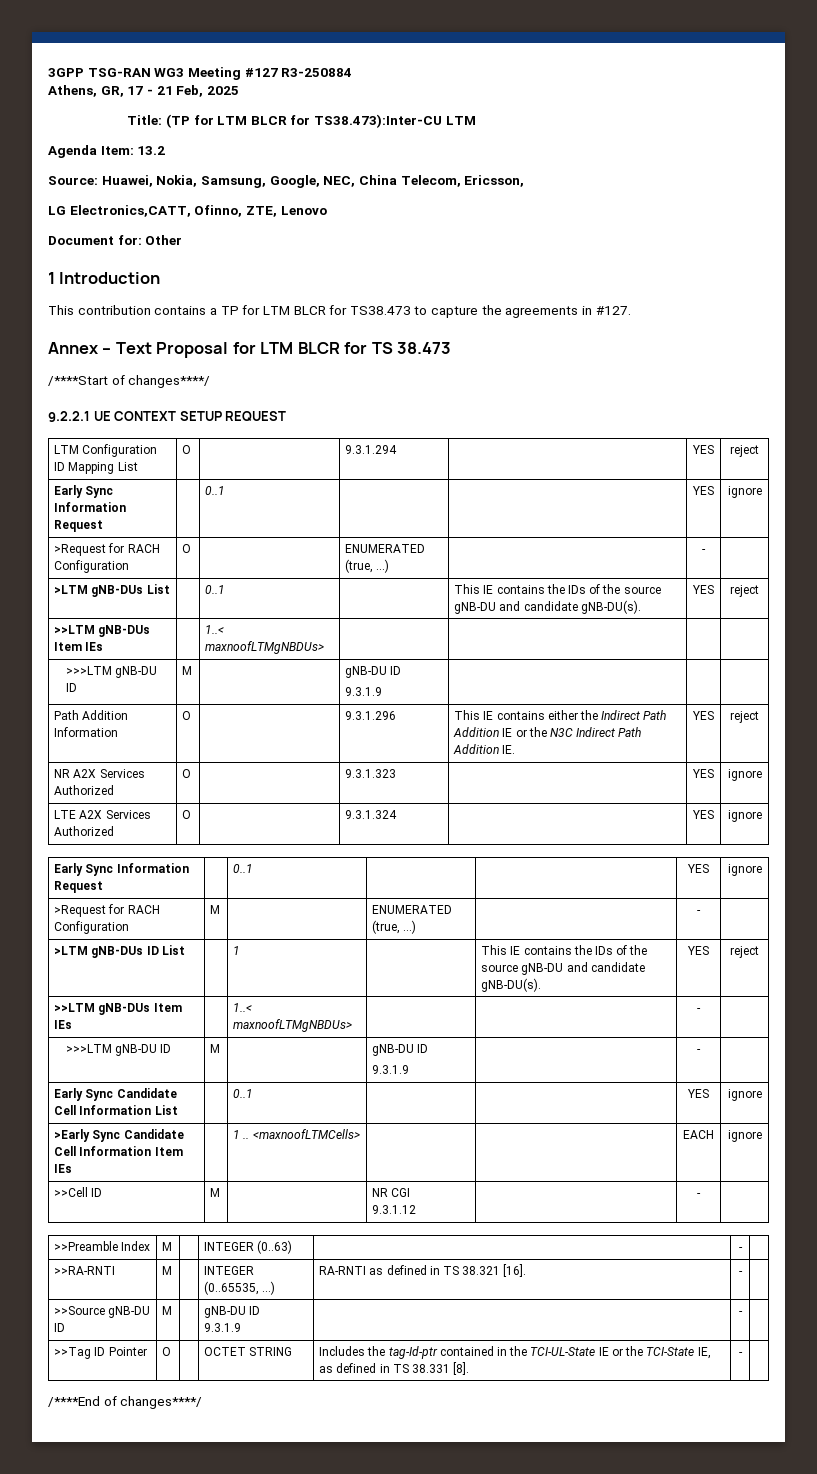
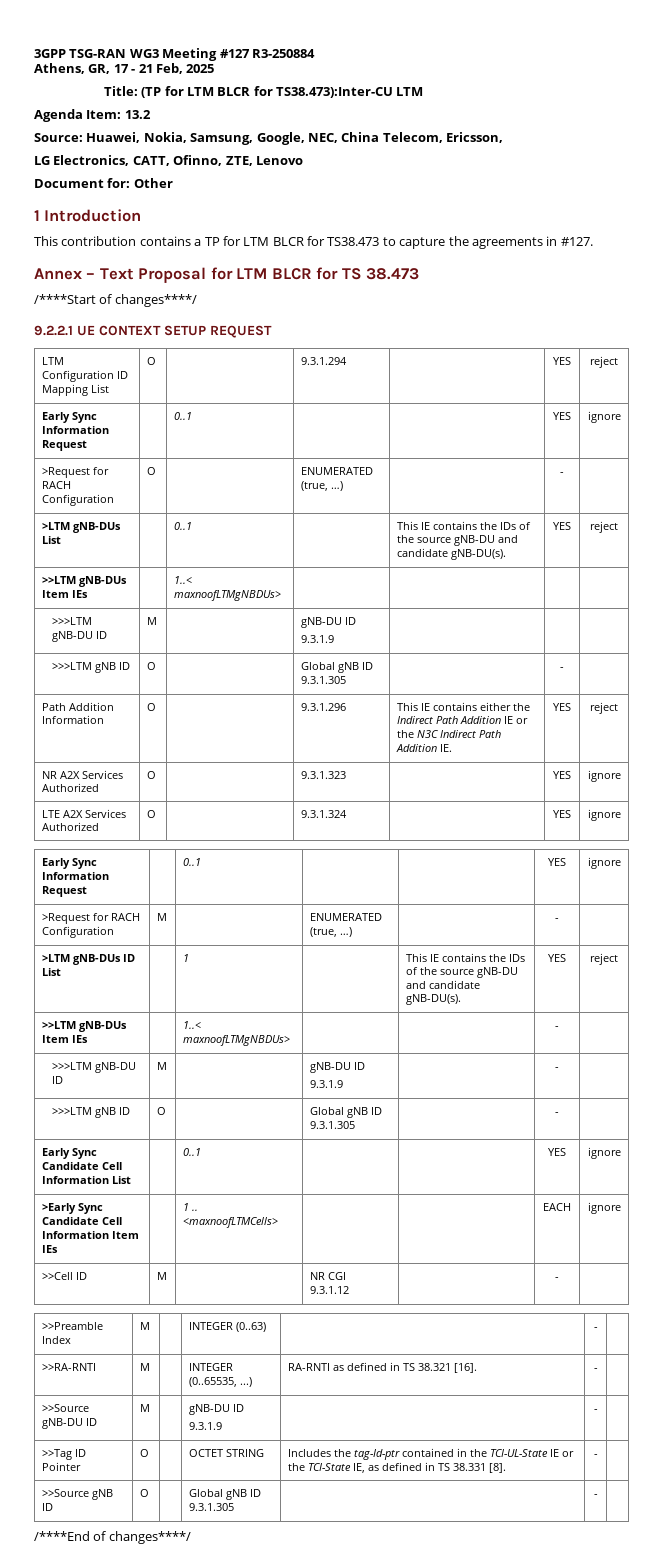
[69,205,191,217] Electronics,CATT, -> [53,155,170,166] Electronics, CATT,
(383, 691) none -> [52,662,131,673] [146,662,156,670] [300,662,373,673] [300,676,346,684] [560,667,564,670] // >>>LTM gNB ID | O | | Global gNB ID 9.3.1.305 | | - |
(701, 1051) none -> [52,1107,131,1118] [156,1107,166,1115] [309,1107,382,1118] [309,1121,355,1129] [555,1112,559,1115] // >>>LTM gNB ID | O | | Global gNB ID 9.3.1.305 | | - |
(743, 1354) none -> [41,1489,113,1500] [41,1503,53,1511] [139,1489,149,1497] [188,1489,261,1500] [188,1503,234,1511] [593,1494,598,1497] // >>Source gNB ID | O | | Global gNB ID 9.3.1.305 | | - |

